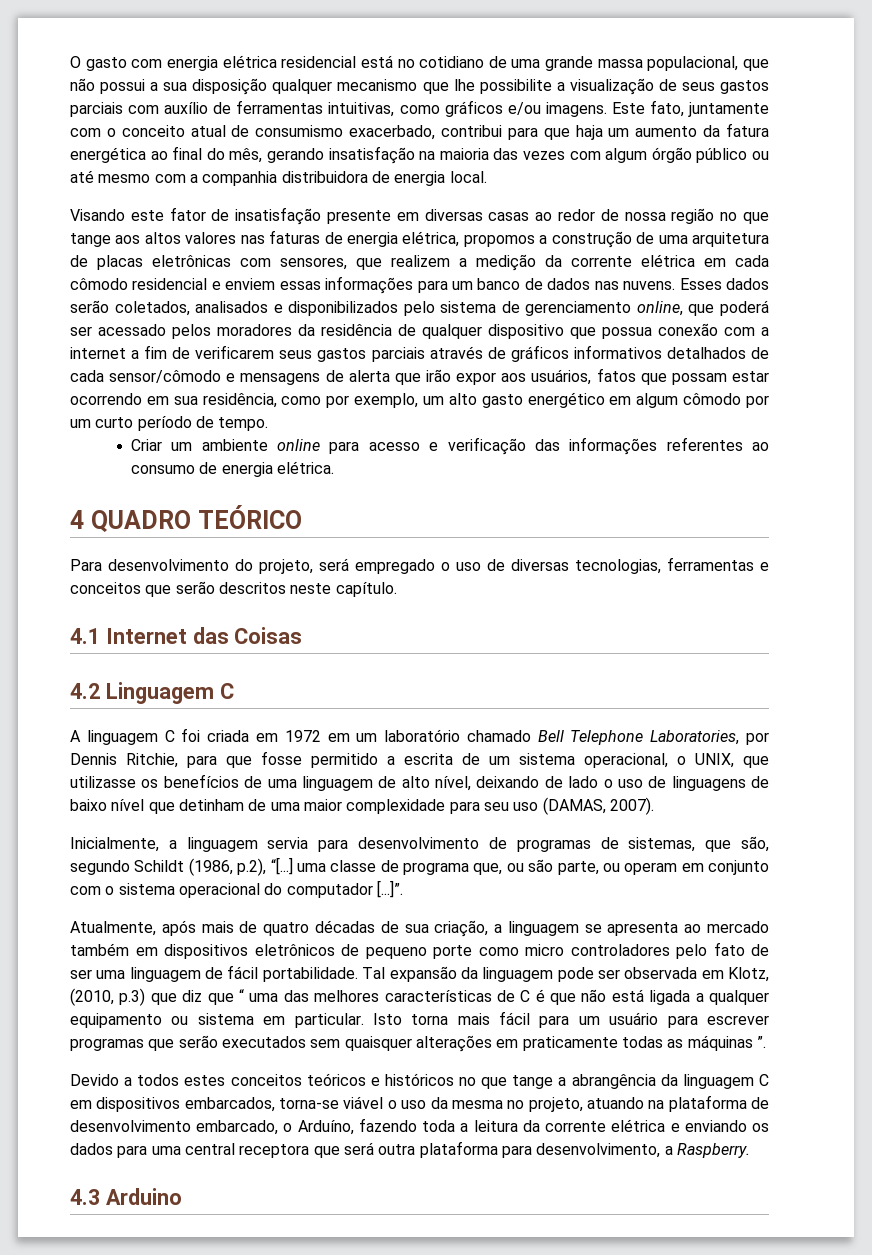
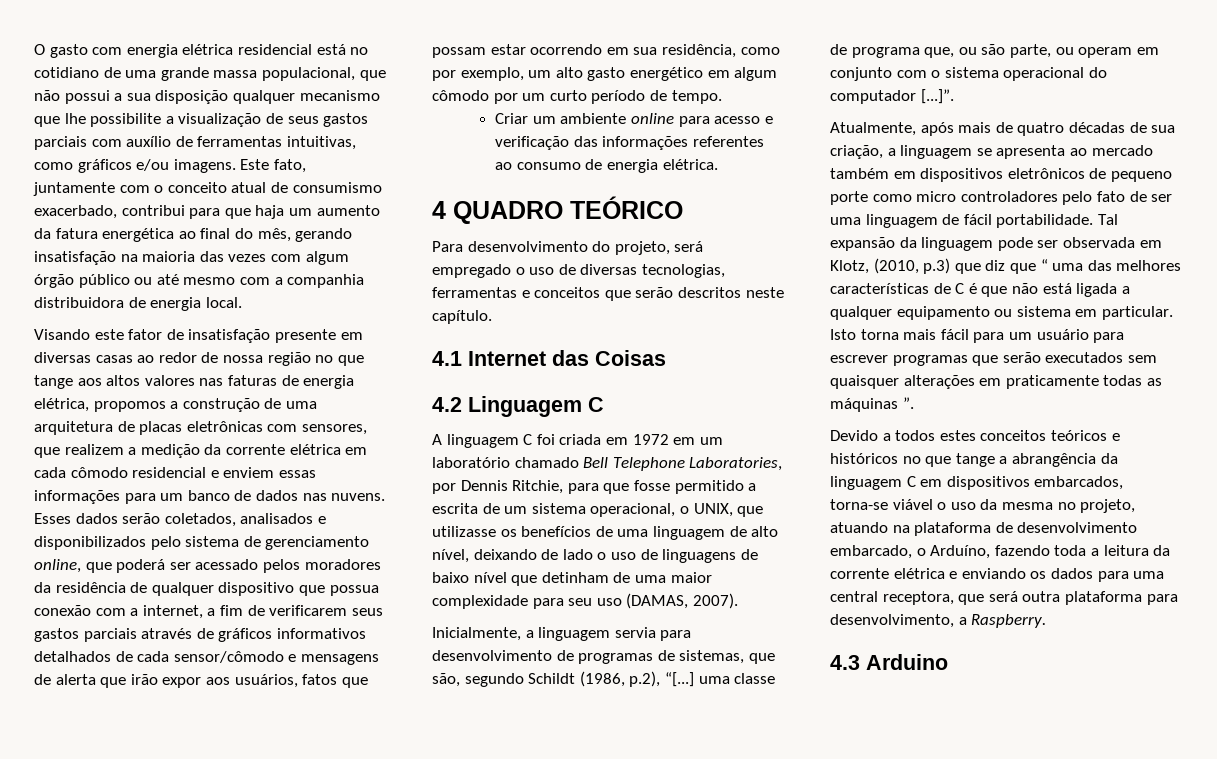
[70,347,126,359] internet -> [142,605,203,619] internet,
[239,1144,310,1158] receptora -> [882,591,954,605] receptora,

